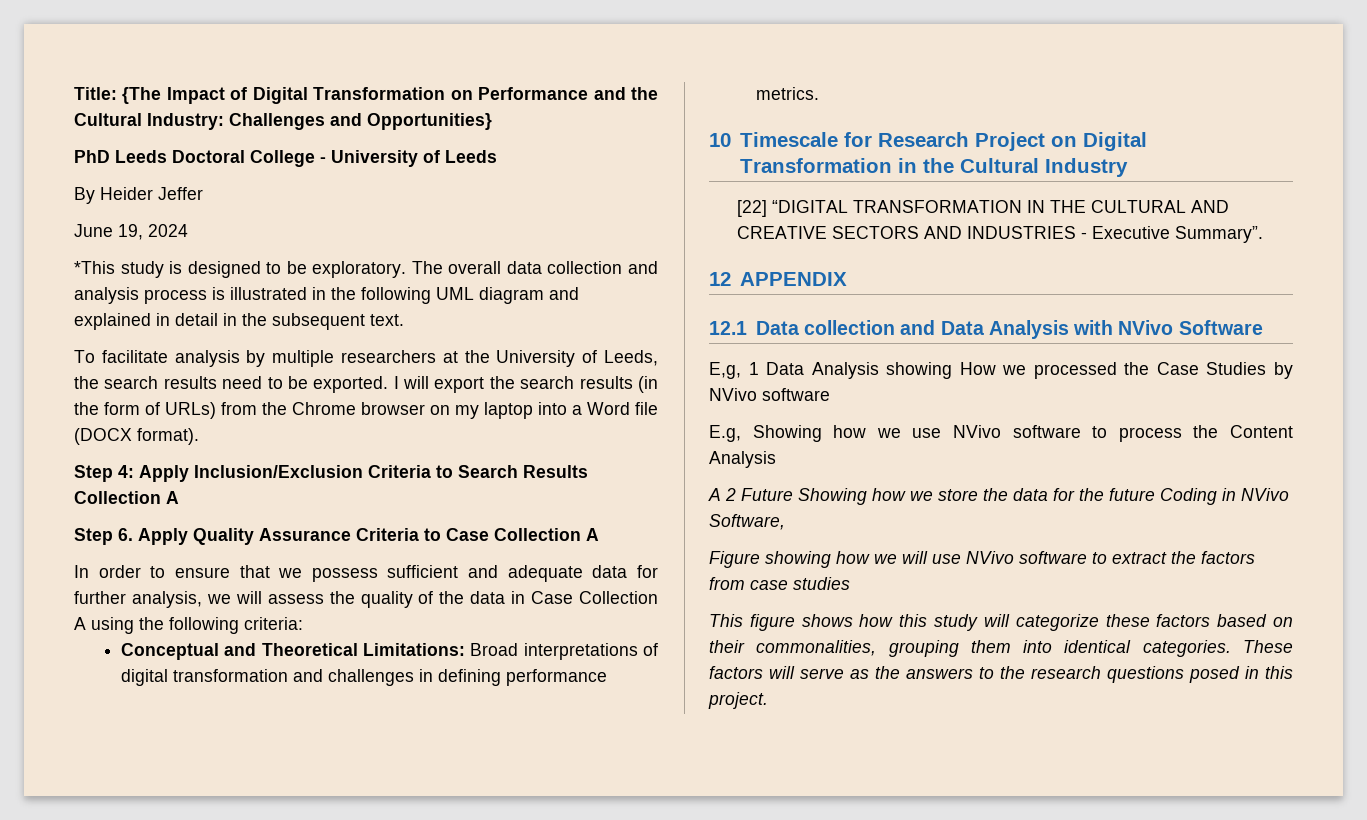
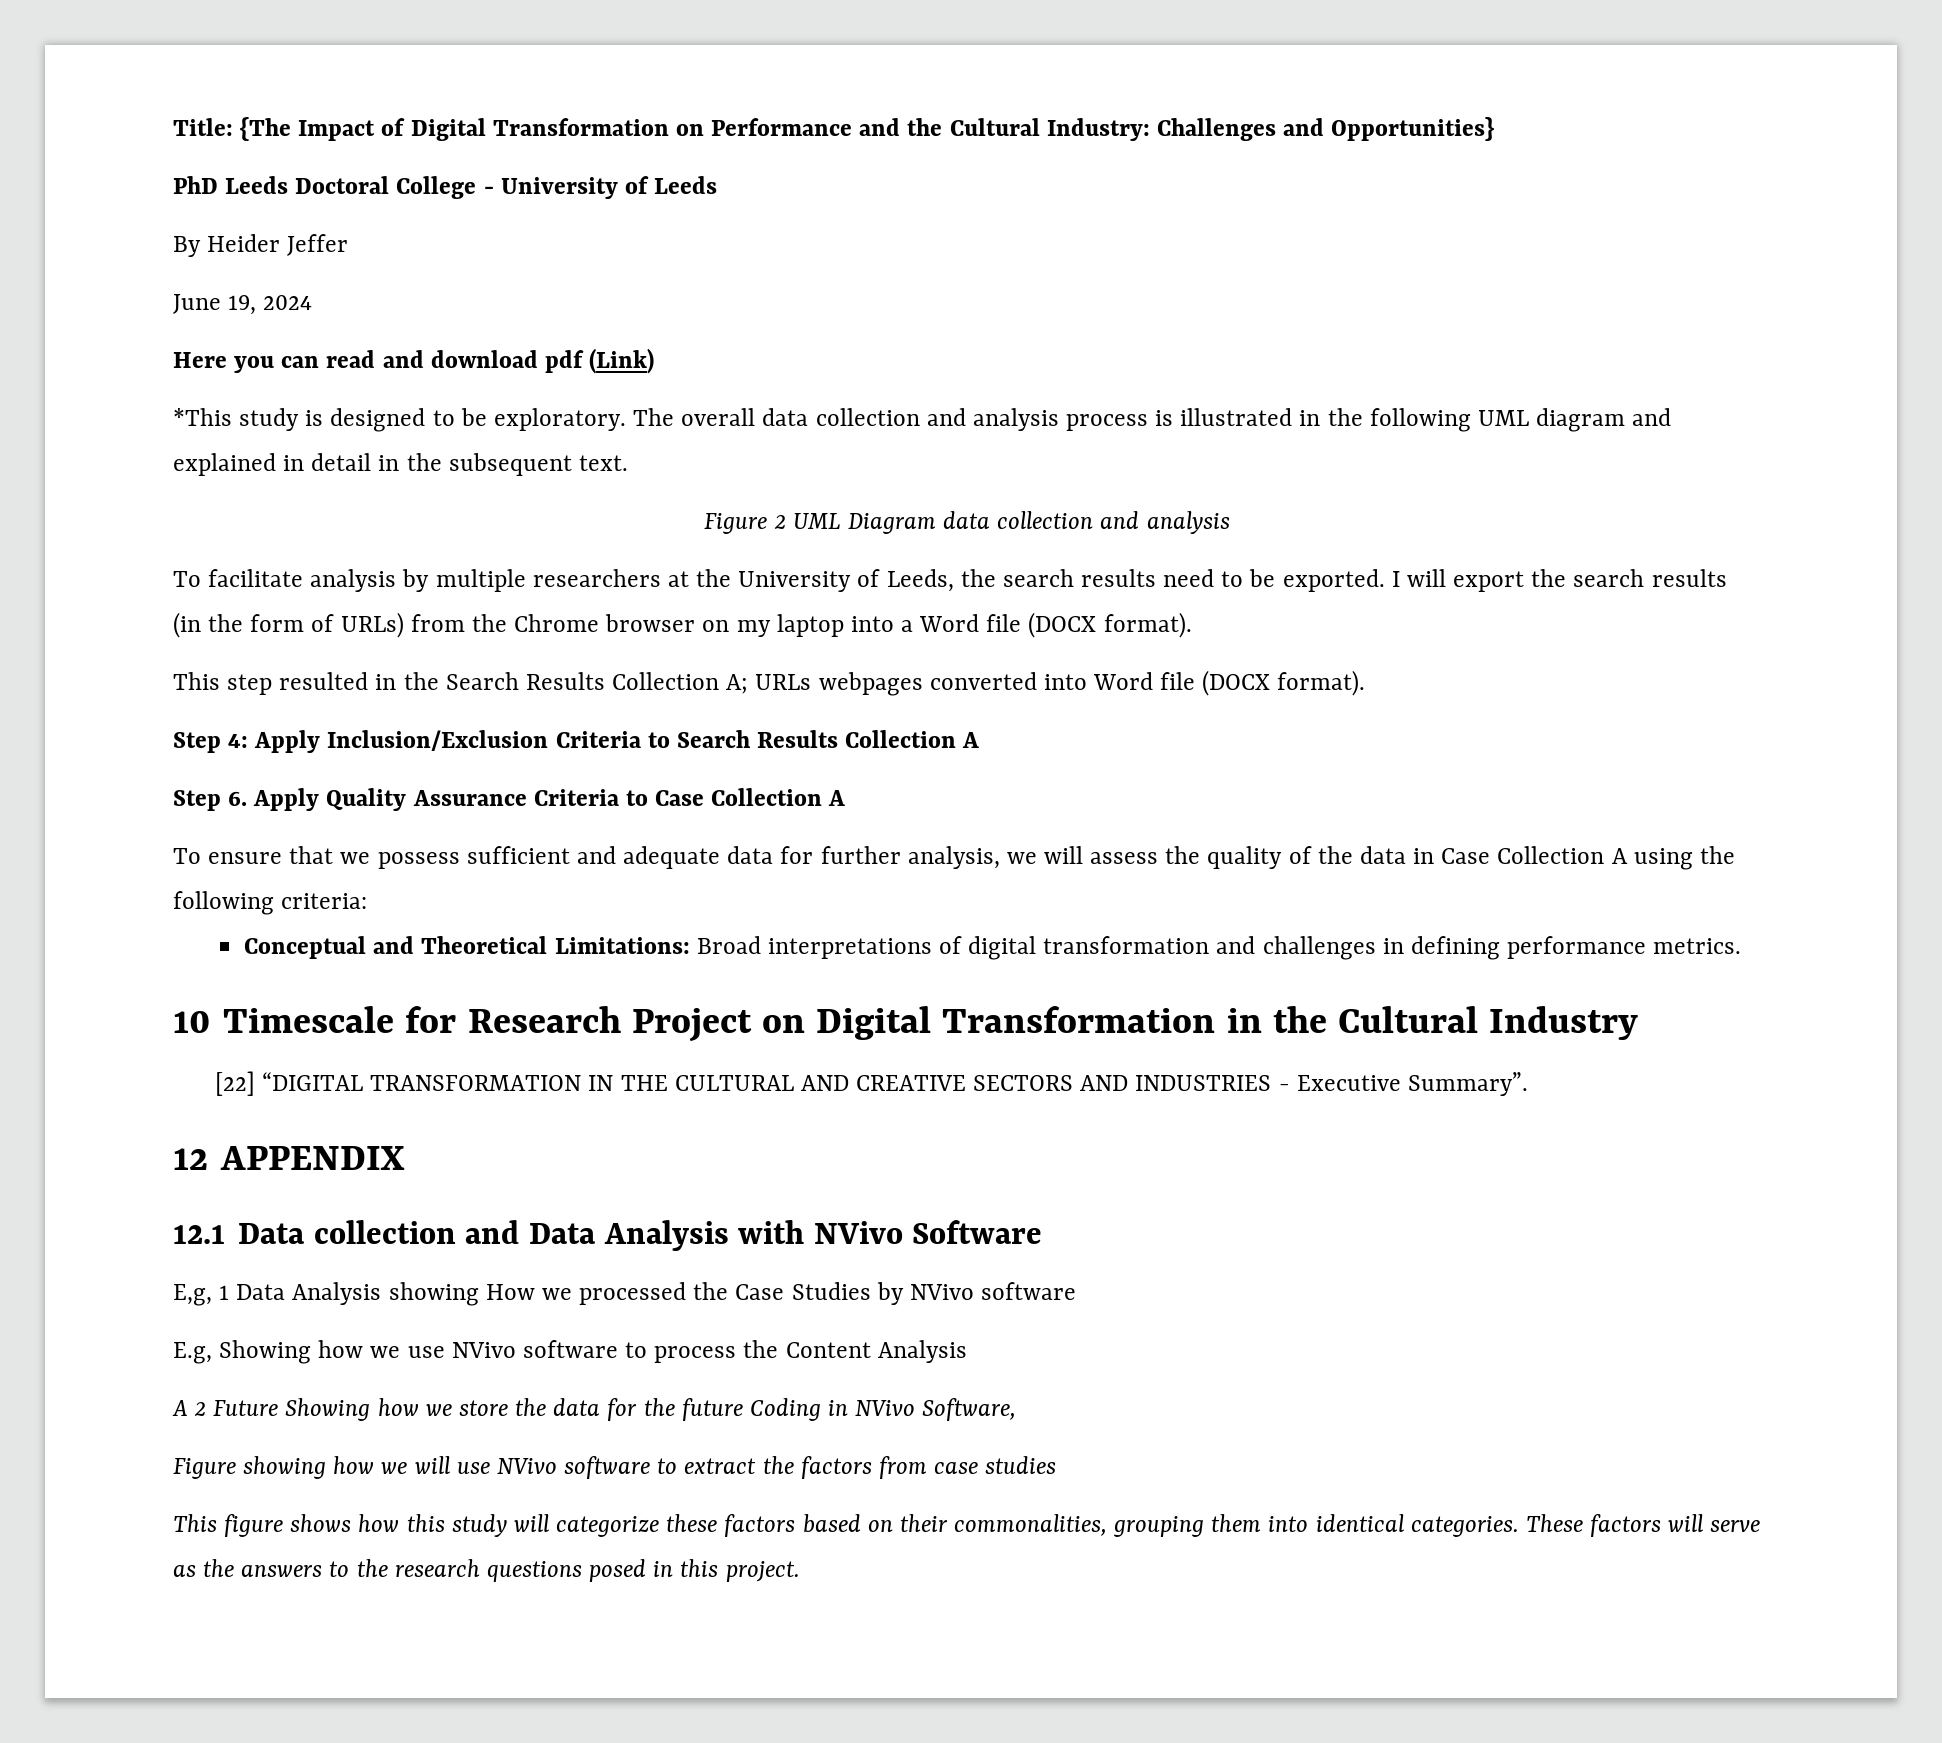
(188, 230) none -> [173,348,655,374] // Here you can read and download pdf (Link)
(404, 320) none -> [704,511,1230,534] // Figure 2 UML Diagram data collection and analysis
(199, 436) none -> [173,670,1366,696] // This step resulted in the Search Results Collection A; URLs webpages converted into Word file (DOCX format).
[74,565,166,578] In order to -> [173,848,201,864] To

